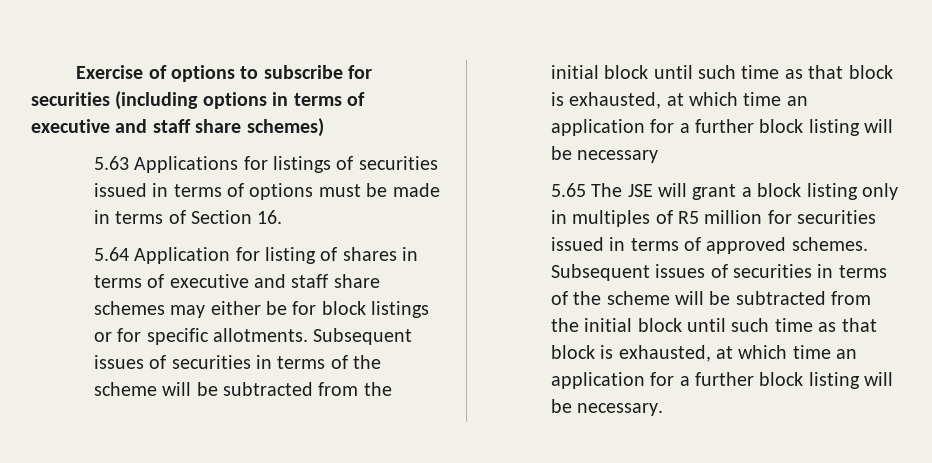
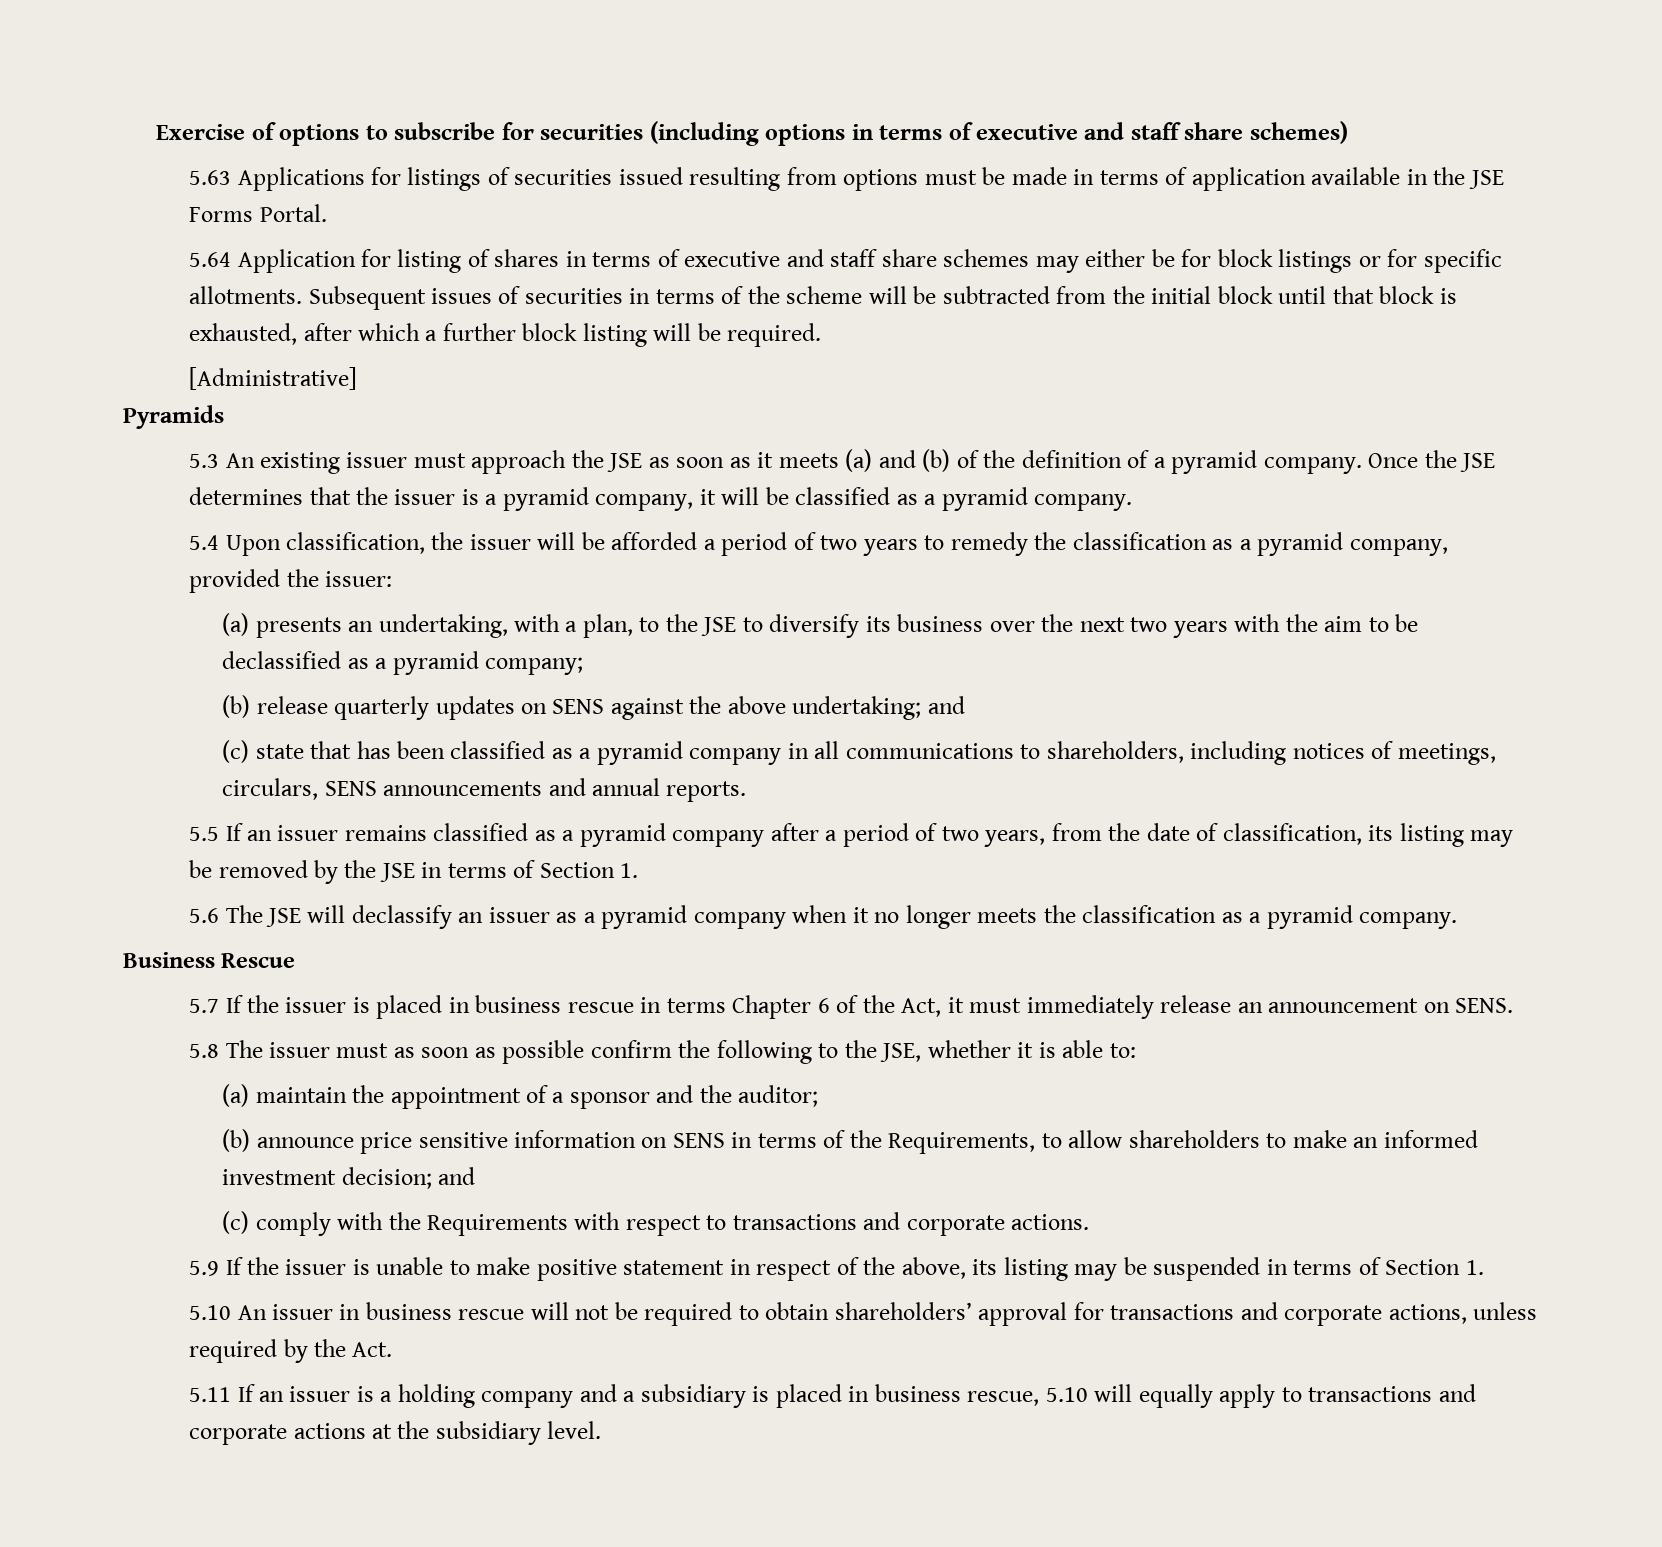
[152,183,245,197] in terms of -> [689,167,837,191] resulting from
[191,210,283,224] Section 16. -> [1191,167,1504,191] [189,204,327,222] application available in the JSE Forms Portal.
[698,65,893,79] [550,92,808,109] [550,119,894,136] [550,146,659,163] [550,183,899,200] [550,210,877,227] [550,237,868,254] [550,264,887,281] [550,291,872,305] [550,318,877,332] [550,345,858,362] [550,372,894,389] [550,399,664,416] such time as that block is exhausted, at which time an application for a further block listing will be necessary // 5.65 The JSE will grant a block listing only in multiples of R5 million for securities issued in terms of approved schemes. Subsequent issues of securities in terms of the scheme will be subtracted from the initial block until such time as that block is exhausted, at which time an application for a further block listing will be necessary. -> [1332,286,1457,304] [189,323,822,347] [189,367,358,390] [123,405,224,429] [189,449,1496,474] [189,487,1133,511] [189,532,1448,556] [189,569,393,593] [222,613,1419,638] [222,651,583,675] [222,695,965,720] [222,740,1496,765] [222,778,747,802] [189,823,1514,847] [189,860,639,884] [189,905,1458,929] [123,952,296,968] [189,995,1514,1019] [189,1040,1136,1064] [222,1084,819,1109] [222,1129,1478,1154] [222,1167,476,1189] [222,1211,1090,1236] [189,1257,1484,1281] [189,1302,1538,1326] [189,1339,393,1363] [189,1384,1476,1408] [189,1421,602,1445] that block is exhausted, after which a further block listing will be required. // [Administrative] // Pyramids // 5.3 An existing issuer must approach the JSE as soon as it meets (a) and (b) of the definition of a pyramid company. Once the JSE determines that the issuer is a pyramid company, it will be classified as a pyramid company. // 5.4 Upon classification, the issuer will be afforded a period of two years to remedy the classification as a pyramid company, provided the issuer: // (a) presents an undertaking, with a plan, to the JSE to diversify its business over the next two years with the aim to be declassified as a pyramid company; // (b) release quarterly updates on SENS against the above undertaking; and // (c) state that has been classified as a pyramid company in all communications to shareholders, including notices of meetings, circulars, SENS announcements and annual reports. // 5.5 If an issuer remains classified as a pyramid company after a period of two years, from the date of classification, its listing may be removed by the JSE in terms of Section 1. // 5.6 The JSE will declassify an issuer as a pyramid company when it no longer meets the classification as a pyramid company. // Business Rescue // 5.7 If the issuer is placed in business rescue in terms Chapter 6 of the Act, it must immediately release an announcement on SENS. // 5.8 The issuer must as soon as possible confirm the following to the JSE, whether it is able to: // (a) maintain the appointment of a sponsor and the auditor; // (b) announce price sensitive information on SENS in terms of the Requirements, to allow shareholders to make an informed investment decision; and // (c) comply with the Requirements with respect to transactions and corporate actions. // 5.9 If the issuer is unable to make positive statement in respect of the above, its listing may be suspended in terms of Section 1. // 5.10 An issuer in business rescue will not be required to obtain shareholders’ approval for transactions and corporate actions, unless required by the Act. // 5.11 If an issuer is a holding company and a subsidiary is placed in business rescue, 5.10 will equally apply to transactions and corporate actions at the subsidiary level.

